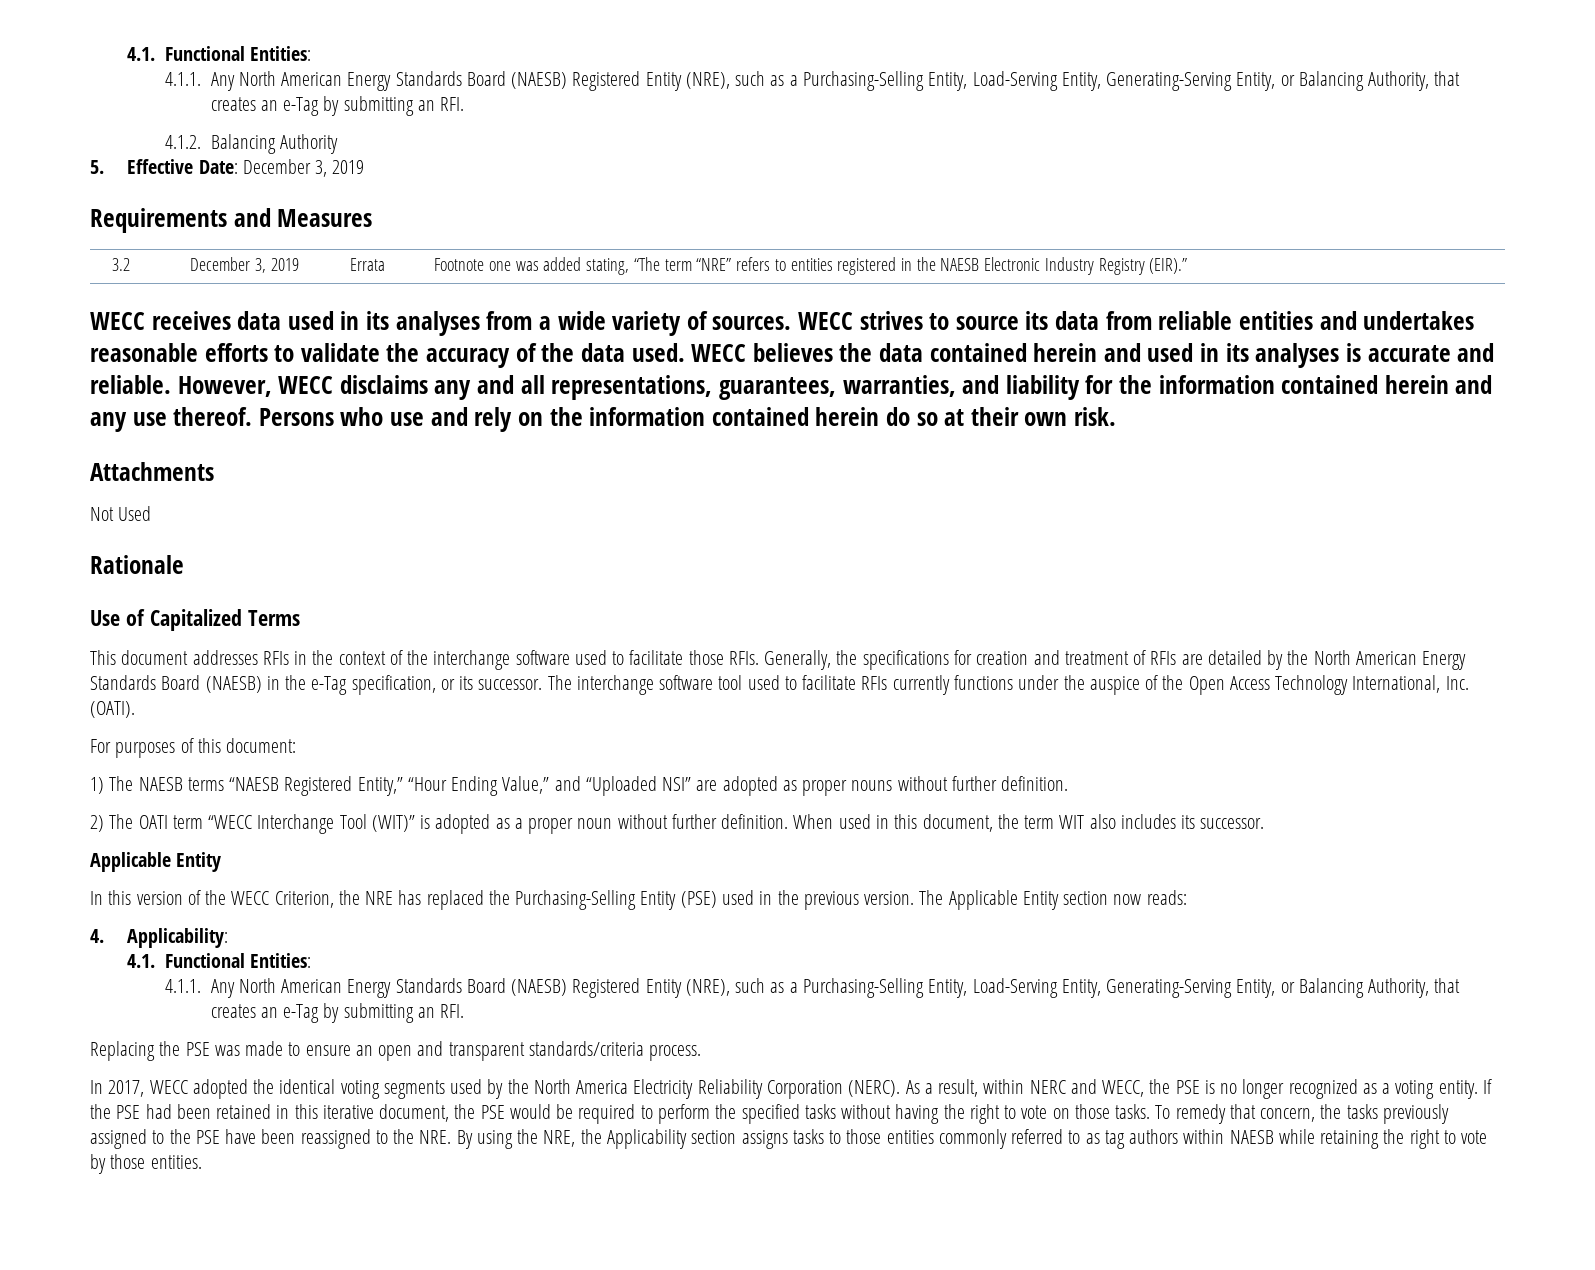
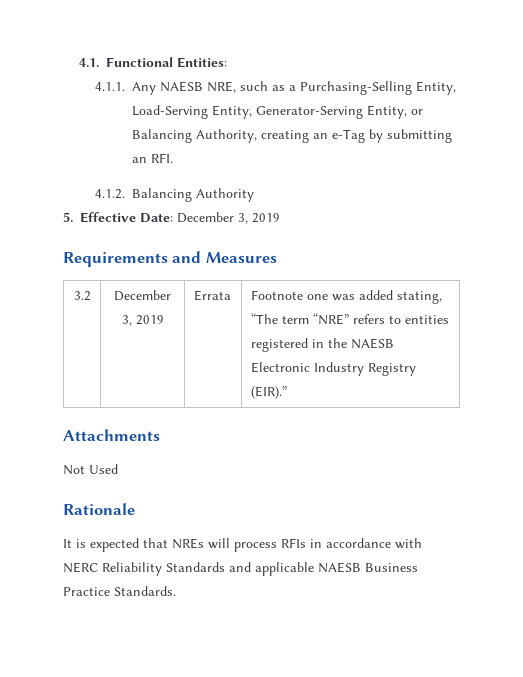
[127,46,312,61] [164,71,1461,91] [210,97,256,111] 4.1. Functional Entities: // 4.1.1. Any North American Energy Standards Board (NAESB) Registered Entity (NRE), such as a Purchasing-Selling Entity, Load-Serving Entity, Generating-Serving Entity, or Balancing Authority, that creates -> [78,57,227,68] [94,81,456,95] [131,105,423,119] [131,129,309,143] 4.1. Functional Entities: // 4.1.1. Any NAESB NRE, such as a Purchasing-Selling Entity, Load-Serving Entity, Generator-Serving Entity, or Balancing Authority, creating
[90,311,1475,336] [90,343,1495,368] [90,375,1493,400] [90,407,1117,432] [90,462,214,481] [90,506,152,521] [90,555,184,574] [90,609,300,631] [90,650,1467,670] [90,675,1469,695] [90,701,135,718] [90,738,297,758] [90,776,1069,796] [90,814,1265,834] [90,852,222,872] [90,890,1187,910] [90,928,229,948] [127,953,312,968] [164,978,1461,998] [210,1003,465,1023] [90,1041,702,1061] [90,1079,1492,1099] [90,1104,1449,1124] [90,1129,1488,1149] [90,1154,202,1174] WECC receives data used in its analyses from a wide variety of sources. WECC strives to source its data from reliable entities and undertakes reasonable efforts to validate the accuracy of the data used. WECC believes the data contained herein and used in its analyses is accurate and reliable. However, WECC disclaims any and all representations, guarantees, warranties, and liability for the information contained herein and any use thereof. Persons who use and rely on the information contained herein do so at their own risk. // Attachments // Not Used // Rationale // Use of Capitalized Terms // This document addresses RFIs in the context of the interchange software used to facilitate those RFIs. Generally, the specifications for creation and treatment of RFIs are detailed by the North American Energy Standards Board (NAESB) in the e-Tag specification, or its successor. The interchange software tool used to facilitate RFIs currently functions under the auspice of the Open Access Technology International, Inc. (OATI). // For purposes of this document: // 1) The NAESB terms “NAESB Registered Entity,” “Hour Ending Value,” and “Uploaded NSI” are adopted as proper nouns without further definition. // 2) The OATI term “WECC Interchange Tool (WIT)” is adopted as a proper noun without further definition. When used in this document, the term WIT also includes its successor. // Applicable Entity // In this version of the WECC Criterion, the NRE has replaced the Purchasing-Selling Entity (PSE) used in the previous version. The Applicable Entity section now reads: // 4. Applicability: // 4.1. Functional Entities: // 4.1.1. Any North American Energy Standards Board (NAESB) Registered Entity (NRE), such as a Purchasing-Selling Entity, Load-Serving Entity, Generating-Serving Entity, or Balancing Authority, that creates an e-Tag by submitting an RFI. // Replacing the PSE was made to ensure an open and transparent standards/criteria process. // In 2017, WECC adopted the identical voting segments used by the North America Electricity Reliability Corporation (NERC). As a result, within NERC and WECC, the PSE is no longer recognized as a voting entity. If the PSE had been retained in this iterative document, the PSE would be required to perform the specified tasks without having the right to vote on those tasks. To remedy that concern, the tasks previously assigned to the PSE have been reassigned to the NRE. By using the NRE, the Applicability section assigns tasks to those entities commonly referred to as tag authors within NAESB while retaining the right to vote by those entities. -> [63,429,160,441] [63,464,118,475] [63,503,135,515] [63,538,422,552] [63,562,418,576] [63,586,176,596] Attachments // Not Used // Rationale // It is expected that NREs will process RFIs in accordance with NERC Reliability Standards and applicable NAESB Business Practice Standards.

